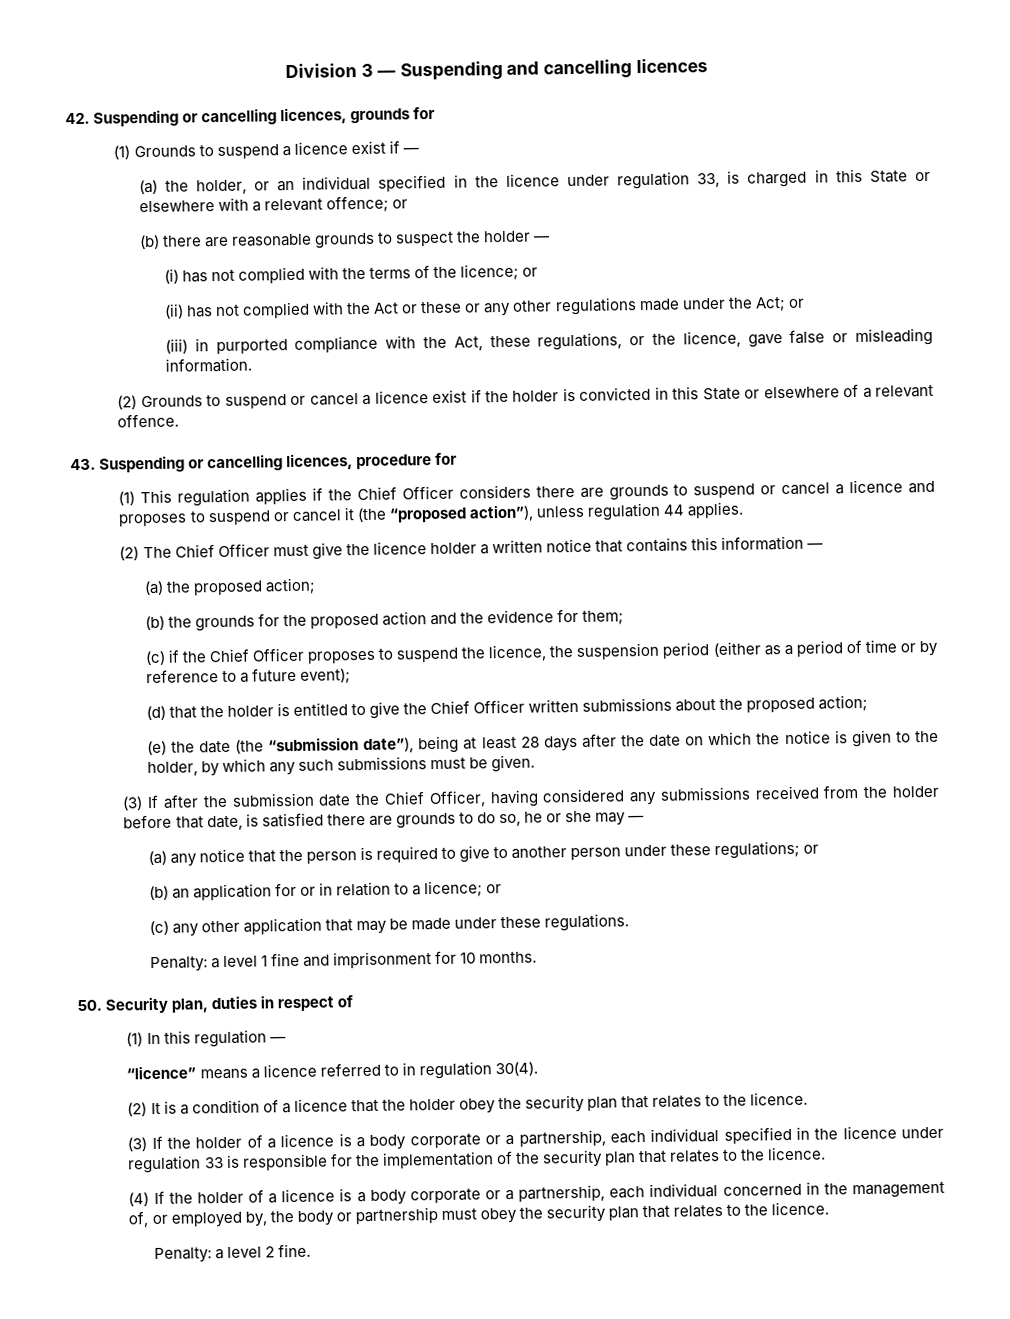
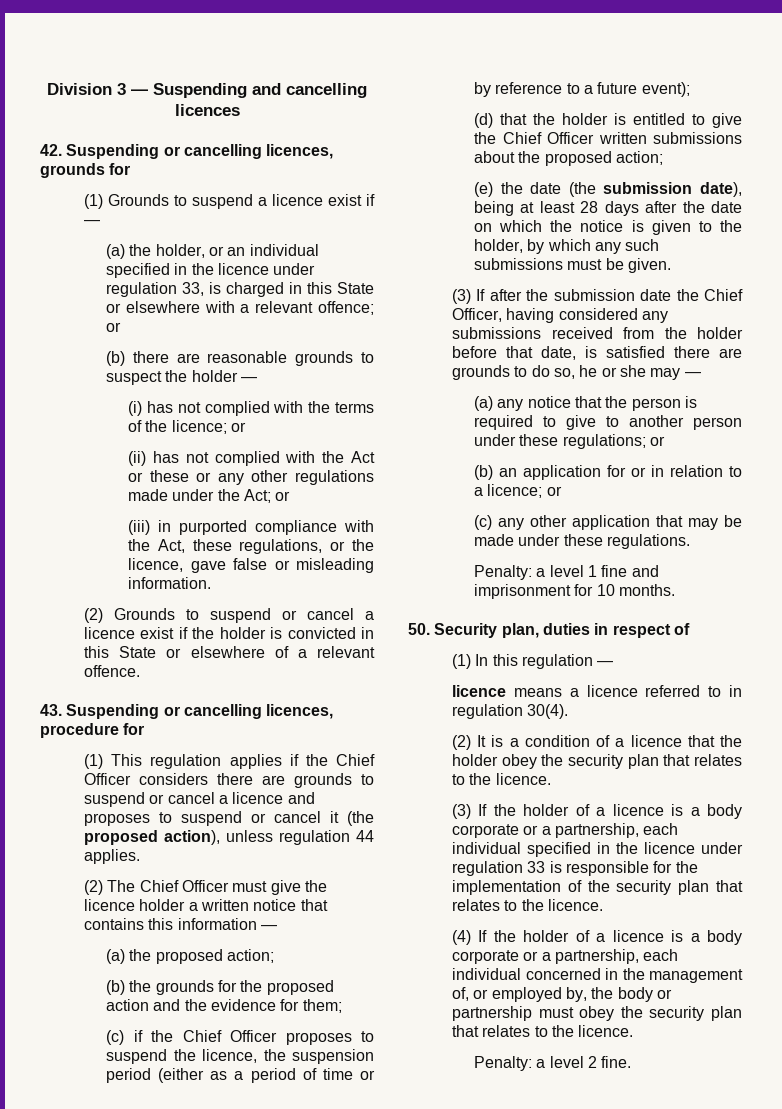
[388,504,534,523] “proposed action”), -> [84,830,221,845] proposed action),
[268,737,415,754] “submission date”), -> [603,182,742,197] submission date),
[126,1065,197,1080] “licence” -> [452,685,507,697] licence

